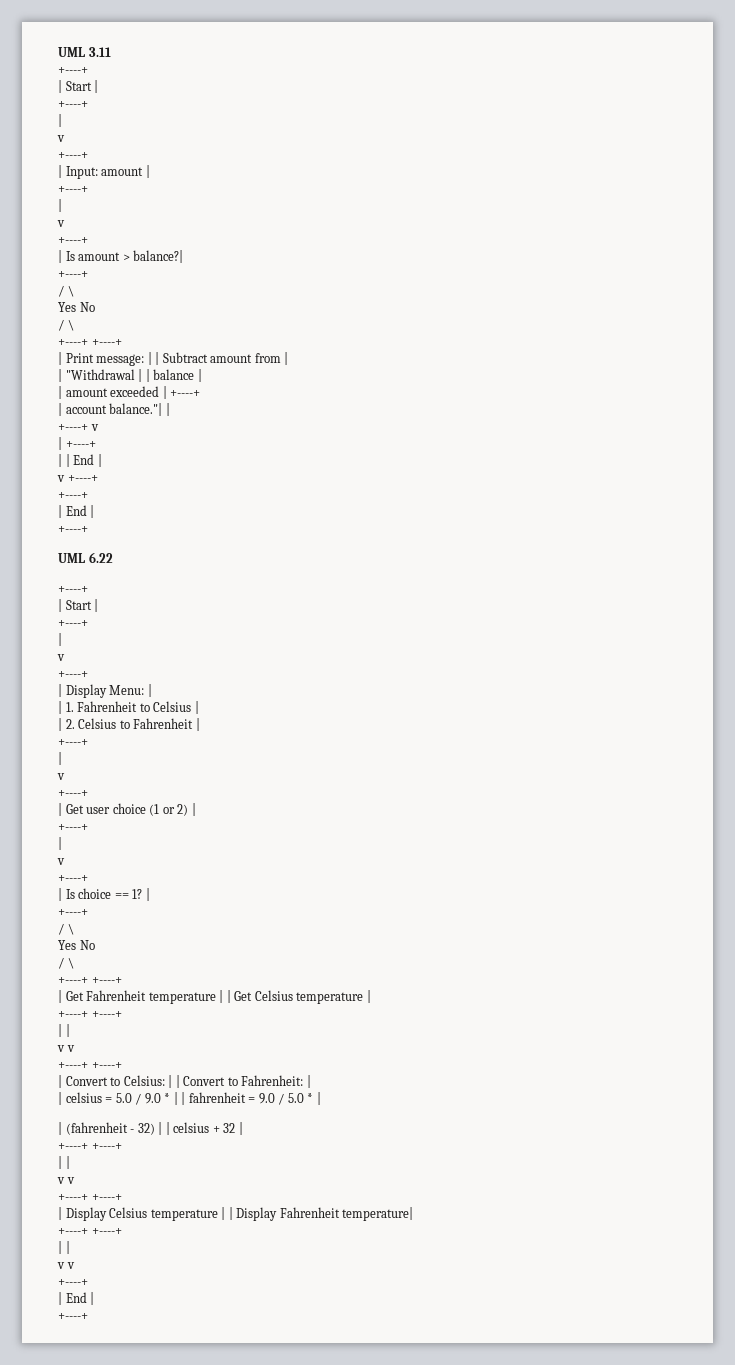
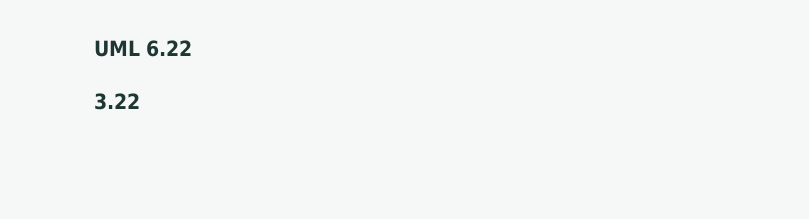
[58,47,111,57] [58,67,88,74] [58,80,99,93] [58,101,88,108] [58,114,62,127] [57,135,65,142] [58,152,88,159] [58,165,150,179] [58,186,88,193] [58,199,62,212] [57,220,65,227] [58,237,88,244] [58,250,184,263] [58,271,88,278] [58,285,74,297] [58,302,95,312] [58,319,74,331] [58,339,122,346] [58,352,289,366] [58,369,202,382] [58,386,201,399] [58,403,170,416] [58,424,99,431] [58,437,96,450] [58,454,102,467] [57,475,98,482] [58,492,88,499] [58,505,95,518] [58,526,88,533] [58,552,113,563] [58,586,88,593] [58,599,99,612] [58,620,88,627] [58,633,62,646] [57,654,65,661] [58,671,88,678] [58,684,152,698] [58,701,199,714] [58,718,200,731] [58,739,88,746] [58,752,62,765] [57,773,65,780] [58,790,88,797] [58,803,196,816] [58,824,88,831] [58,837,62,850] [57,858,65,865] [58,875,88,882] [58,888,150,901] [58,909,88,916] [58,923,74,935] [58,940,95,950] [58,957,74,969] [58,977,122,984] [58,990,371,1004] [58,1011,122,1018] [58,1024,70,1037] [57,1045,75,1052] [58,1062,122,1069] [58,1075,311,1088] [58,1092,321,1105] [58,1122,243,1135] [58,1143,122,1150] [58,1156,70,1169] [57,1177,75,1184] [58,1194,122,1201] [58,1207,414,1221] [58,1228,122,1235] [58,1241,70,1254] [57,1262,75,1269] [58,1279,88,1286] [58,1292,95,1305] [58,1313,88,1320] UML 3.11 // +----+ // | Start | // +----+ // | // v // +----+ // | Input: amount | // +----+ // | // v // +----+ // | Is amount > balance?| // +----+ // / \ // Yes No // / \ // +----+ +----+ // | Print message: | | Subtract amount from | // | "Withdrawal | | balance | // | amount exceeded | +----+ // | account balance."| | // +----+ v // | +----+ // | | End | // v +----+ // +----+ // | End | // +----+ // UML 6.22 // +----+ // | Start | // +----+ // | // v // +----+ // | Display Menu: | // | 1. Fahrenheit to Celsius | // | 2. Celsius to Fahrenheit | // +----+ // | // v // +----+ // | Get user choice (1 or 2) | // +----+ // | // v // +----+ // | Is choice == 1? | // +----+ // / \ // Yes No // / \ // +----+ +----+ // | Get Fahrenheit temperature | | Get Celsius temperature | // +----+ +----+ // | | // v v // +----+ +----+ // | Convert to Celsius: | | Convert to Fahrenheit: | // | celsius = 5.0 / 9.0 * | | fahrenheit = 9.0 / 5.0 * | // | (fahrenheit - 32) | | celsius + 32 | // +----+ +----+ // | | // v v // +----+ +----+ // | Display Celsius temperature | | Display Fahrenheit temperature| // +----+ +----+ // | | // v v // +----+ // | End | // +----+ -> [94,40,192,57] [94,93,140,110] UML 6.22 // 3.22

